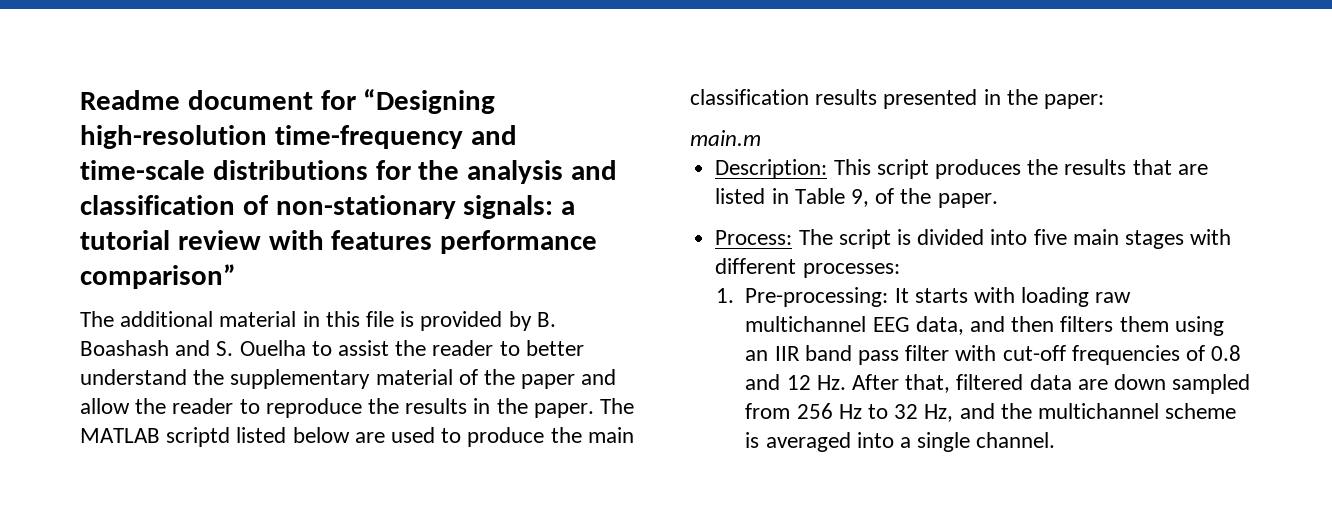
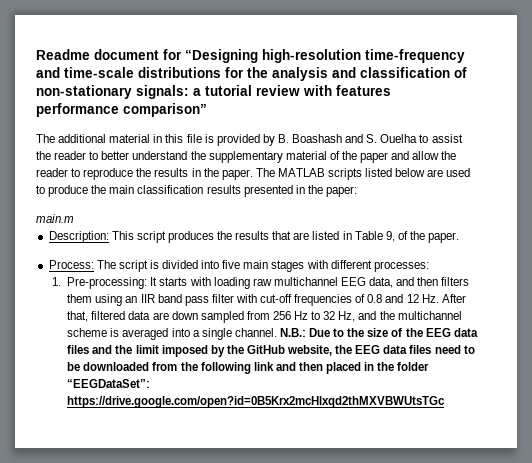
[166,427,231,447] scriptd -> [328,168,363,180] scripts
(1056, 440) none -> [279,328,478,337] [67,345,475,357] [67,362,430,374] [67,379,151,388] [67,396,446,408] N.B.: Due to the size of the EEG data files and the limit imposed by the GitHub website, the EEG data files need to be downloaded from the following link and then placed in the folder “EEGDataSet”: https://drive.google.com/open?id=0B5Krx2mcHlxqd2thMXVBWUtsTGc

